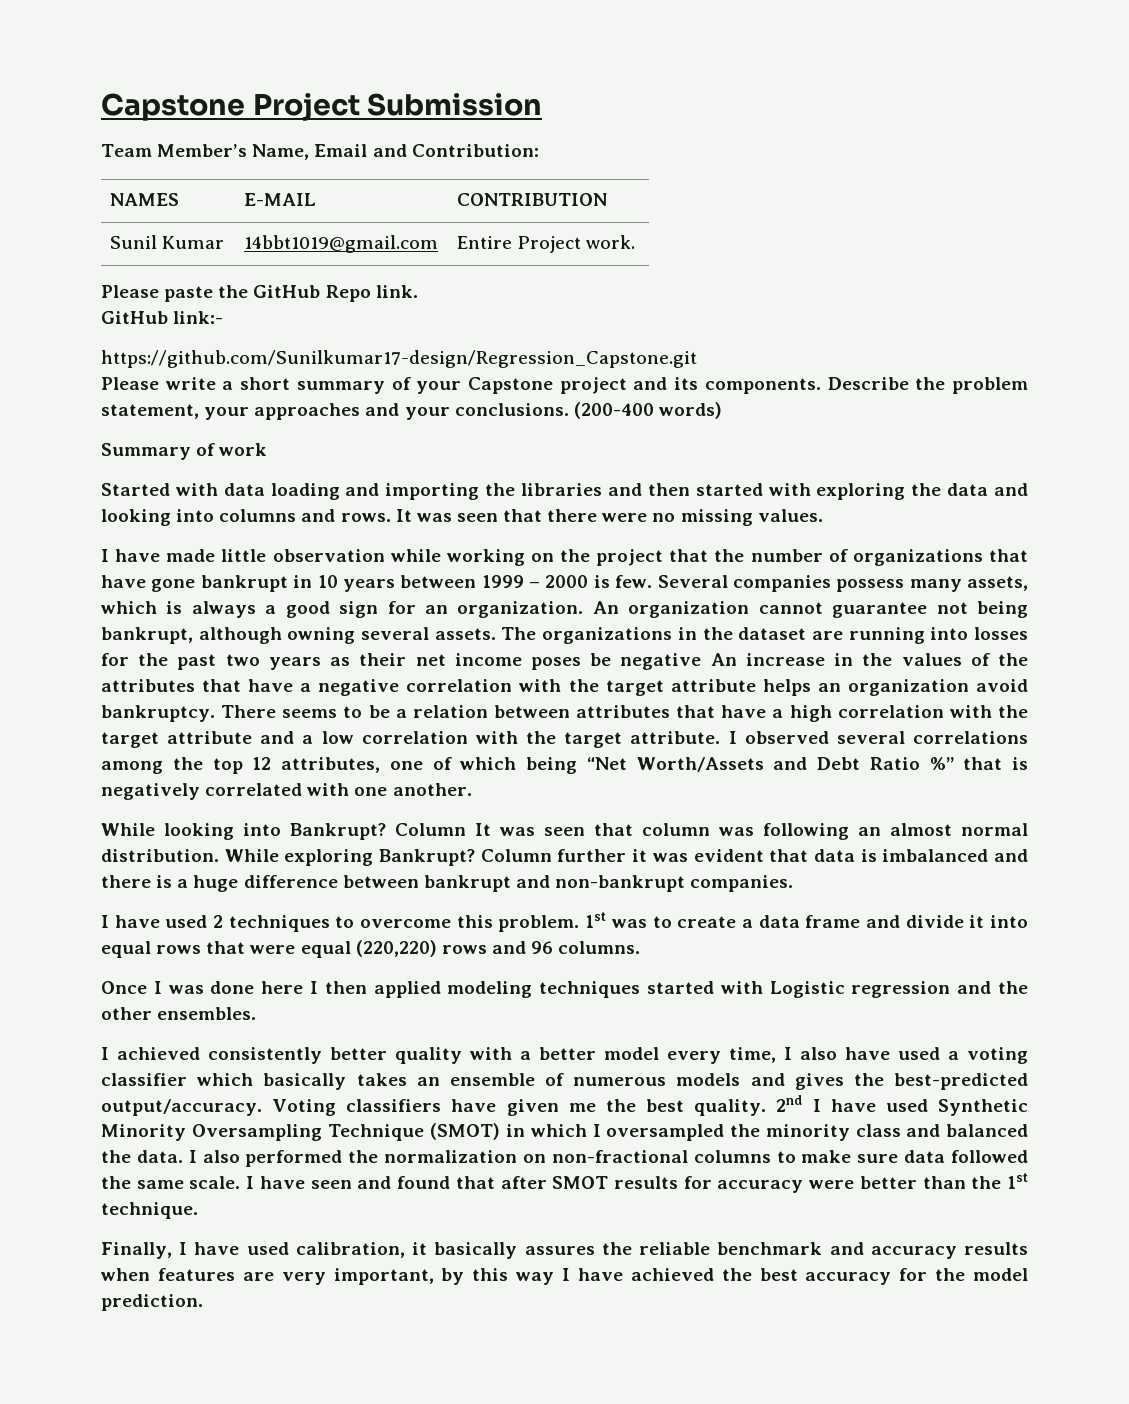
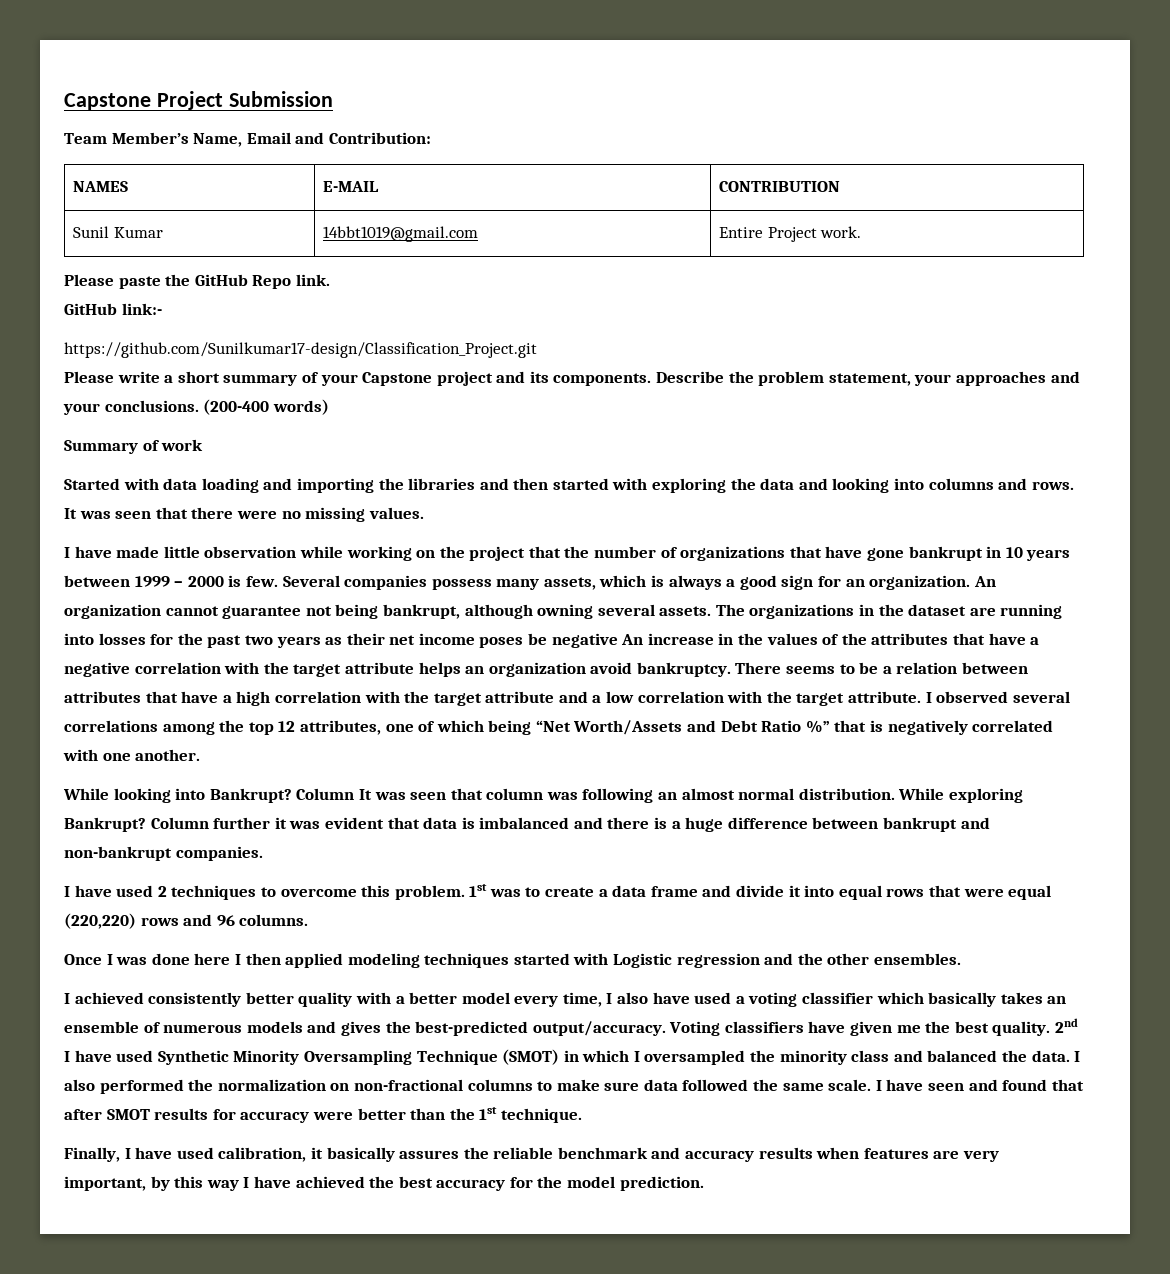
[101,350,697,368] https://github.com/Sunilkumar17-design/Regression_Capstone.git -> [64,342,537,358] https://github.com/Sunilkumar17-design/Classification_Project.git

